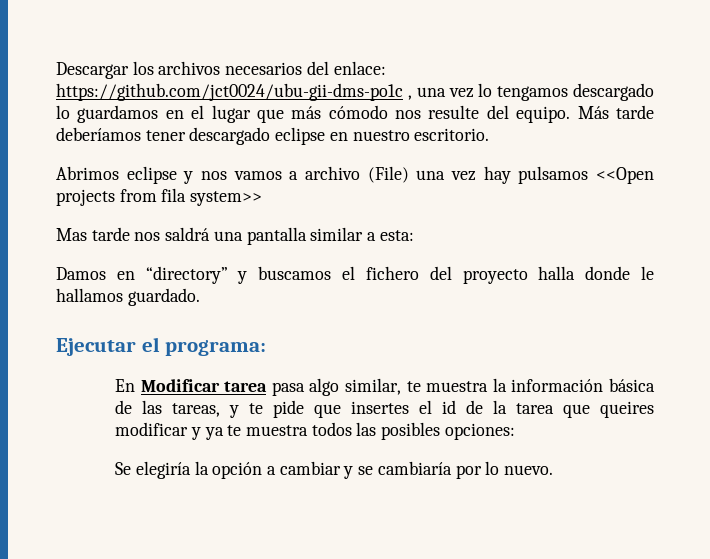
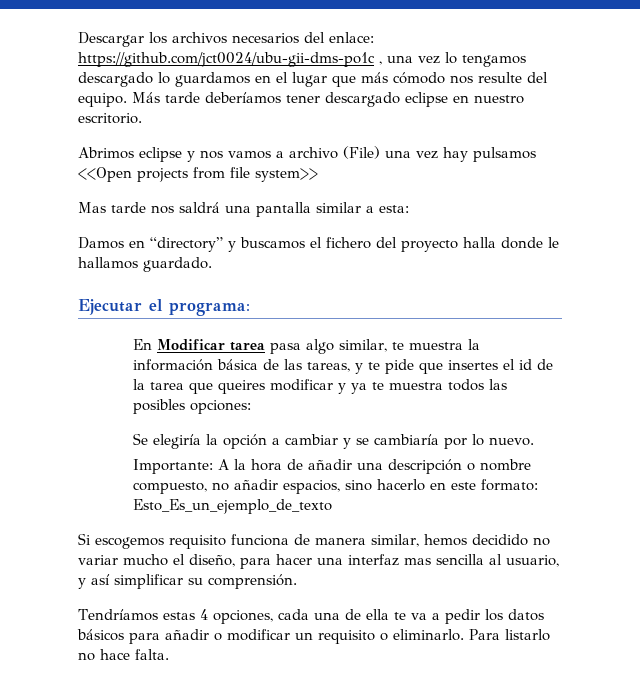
[161,188,187,202] fila -> [230,167,250,178] file
(554, 470) none -> [132,459,531,474] [132,479,538,494] [132,499,332,514] [78,533,550,549] [78,554,559,569] [78,574,297,589] [78,609,544,624] [77,629,550,644] [78,649,169,661] // Importante: A la hora de añadir una descripción o nombre compuesto, no añadir espacios, sino hacerlo en este formato: Esto_Es_un_ejemplo_de_texto // Si escogemos requisito funciona de manera similar, hemos decidido no variar mucho el diseño, para hacer una interfaz mas sencilla al usuario, y así simplificar su comprensión. // Tendríamos estas 4 opciones, cada una de ella te va a pedir los datos básicos para añadir o modificar un requisito o eliminarlo. Para listarlo no hace falta.

